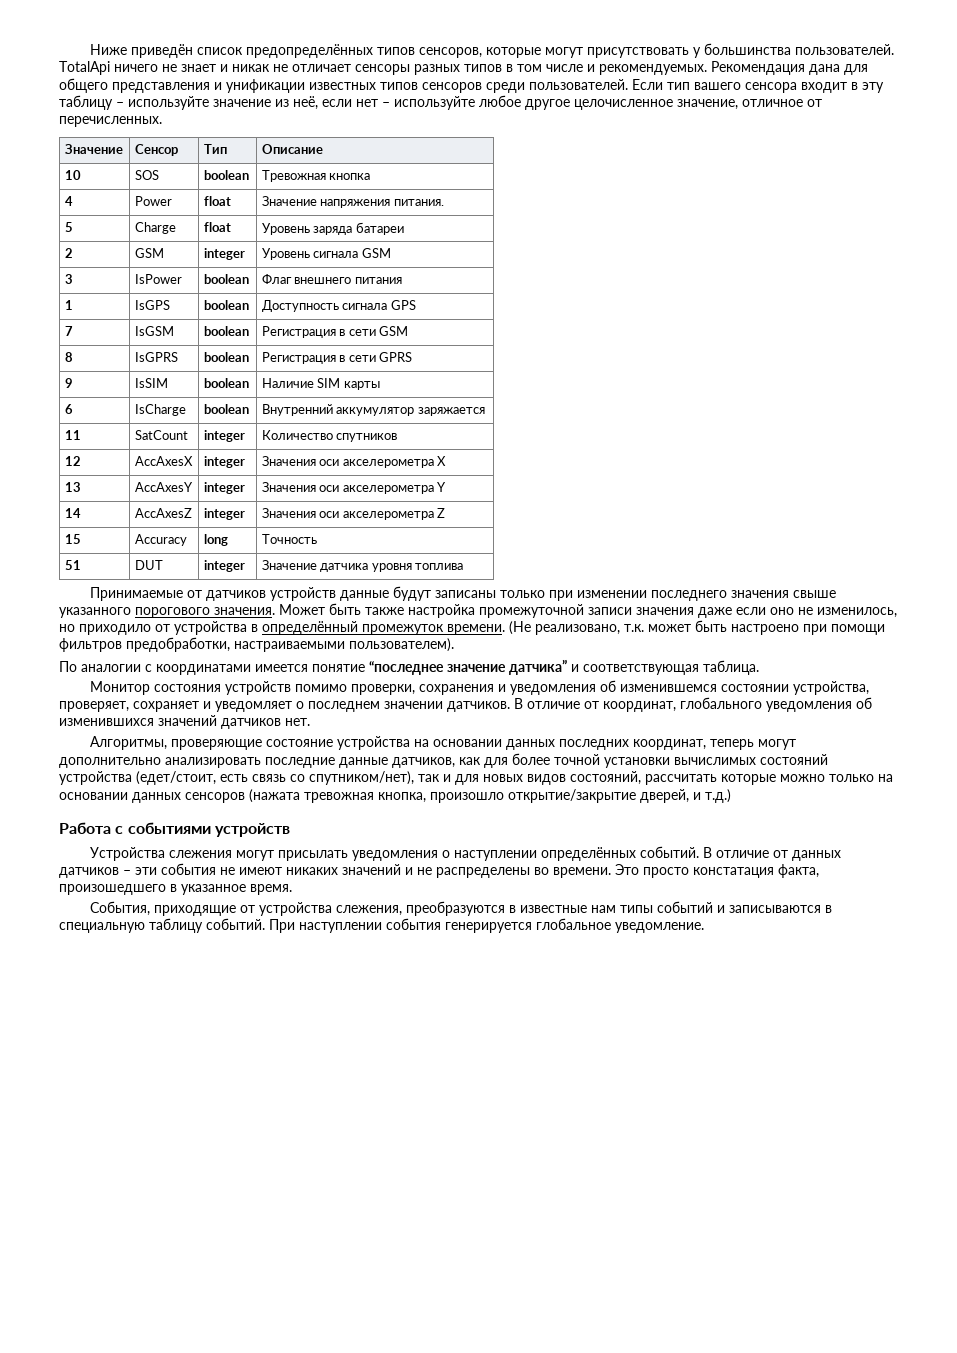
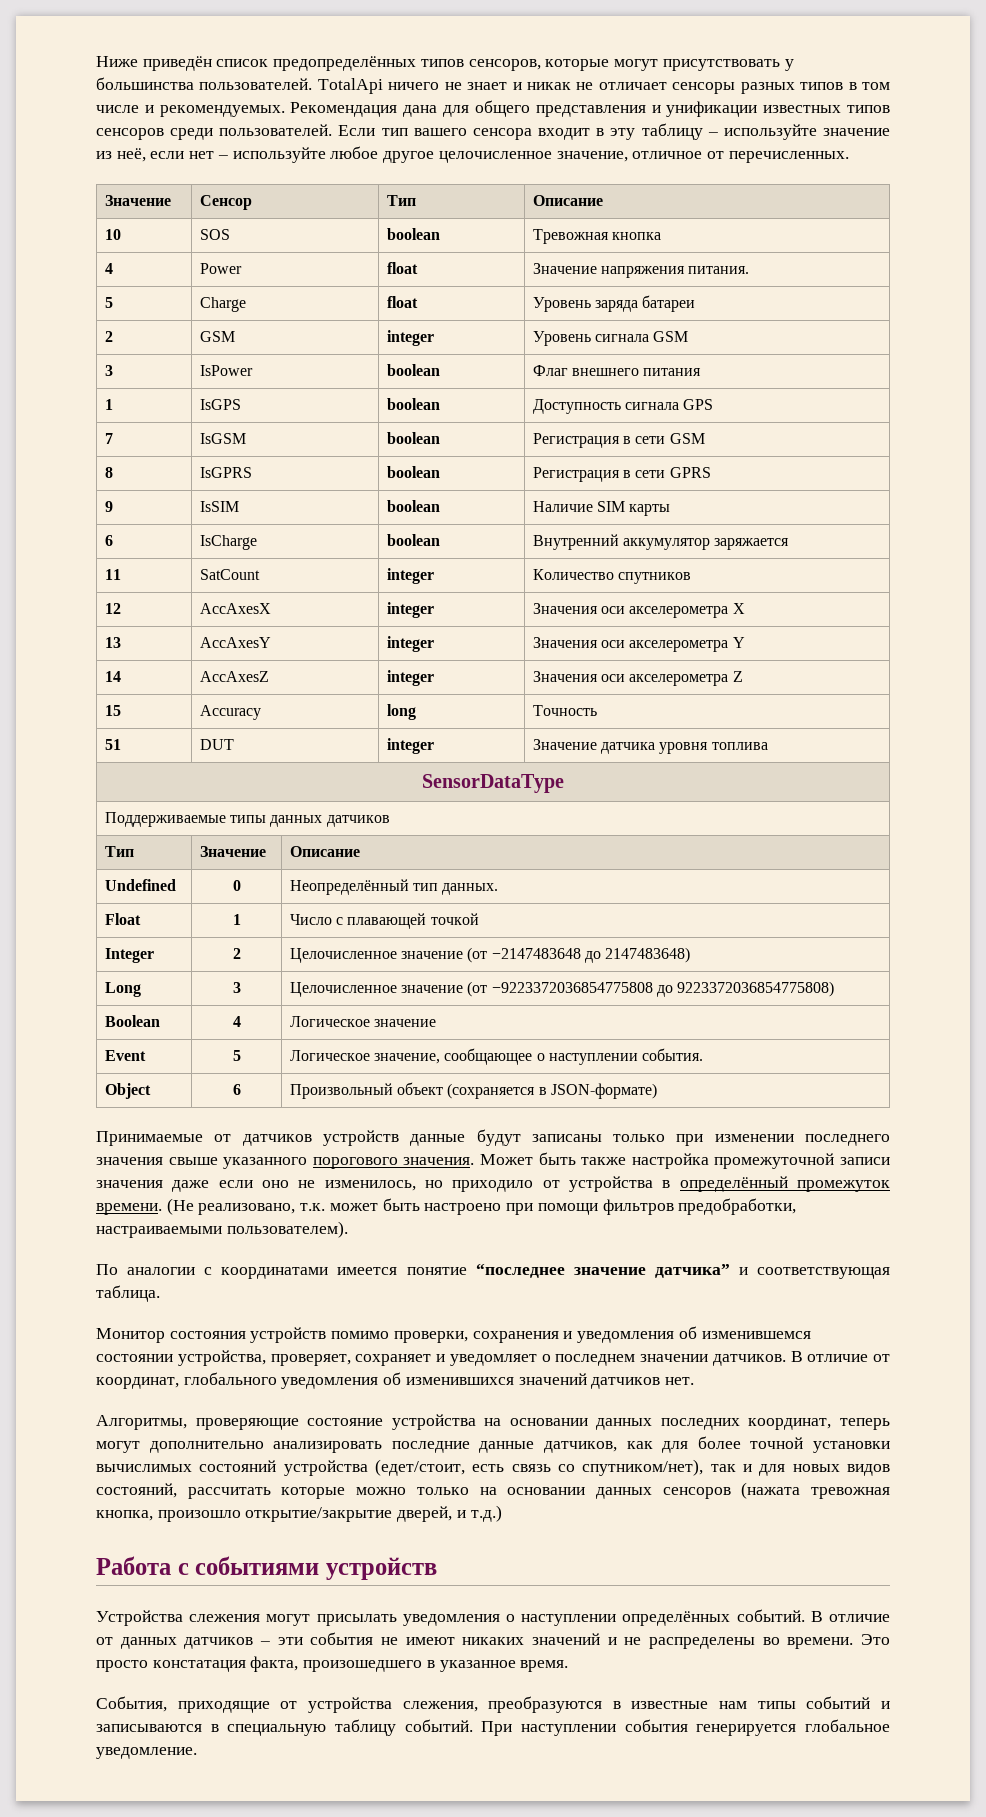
(463, 566) none -> [422,774,564,793] [104,812,390,827] [104,846,134,857] [199,846,266,857] [289,846,360,857] [104,879,176,891] [232,880,241,891] [289,879,499,895] [104,913,141,925] [232,914,241,925] [289,913,479,929] [104,948,154,963] [232,948,241,959] [289,947,691,963] [104,982,141,997] [232,982,241,993] [289,981,835,997] [104,1015,160,1027] [232,1016,241,1027] [289,1016,437,1027] [104,1050,146,1061] [232,1050,241,1061] [289,1048,704,1065] [104,1083,151,1099] [232,1084,241,1095] [289,1082,657,1099] // SensorDataType // Поддерживаемые типы данных датчиков // Тип | Значение | Описание // Undefined | 0 | Неопределённый тип данных. // Float | 1 | Число с плавающей точкой // Integer | 2 | Целочисленное значение (от −2147483648 до 2147483648) // Long | 3 | Целочисленное значение (от −9223372036854775808 до 9223372036854775808) // Boolean | 4 | Логическое значение // Event | 5 | Логическое значение, сообщающее о наступлении события. // Object | 6 | Произвольный объект (сохраняется в JSON-формате)

